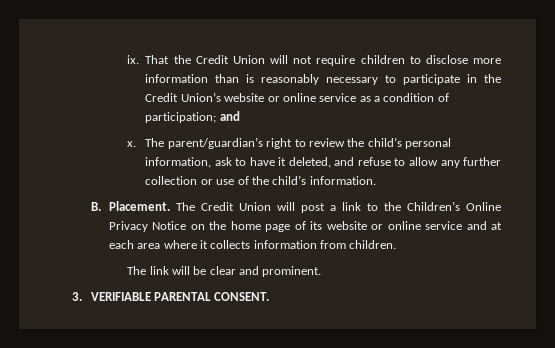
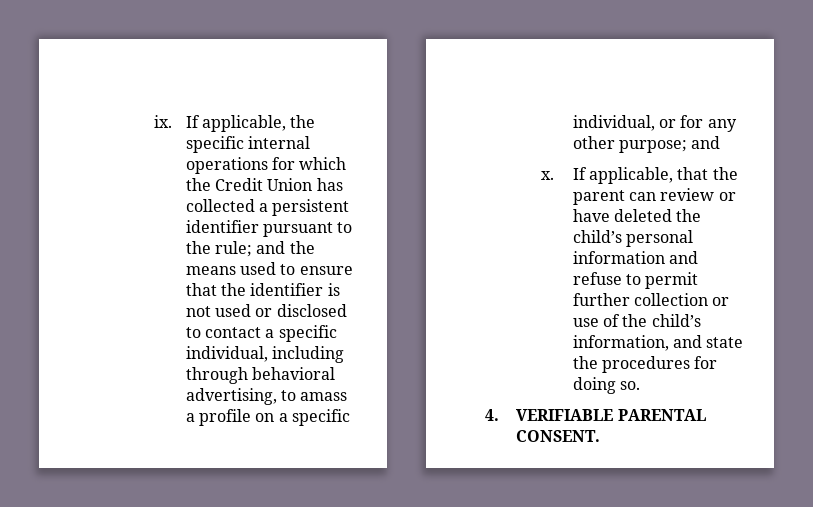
[145,55,501,66] [145,74,501,85] [145,92,449,102] [145,111,240,123] [127,137,452,149] [145,157,331,168] That the Credit Union will not require children to disclose more information than is reasonably necessary to participate in the Credit Union’s website or online service as a condition of participation; and // x. The parent/guardian’s right to review the child’s personal information, ask to have it deleted, -> [185,115,316,132] [185,136,311,153] [185,157,347,174] [185,178,343,191] [185,199,350,216] [185,220,353,237] [185,241,315,257] [185,262,353,275] [185,283,340,296] [185,304,347,317] [185,325,337,342] [185,346,345,363] [185,367,336,384] [185,388,348,405] [185,409,351,426] [572,115,737,132] [572,136,721,153] [541,167,738,184] [572,188,736,205] [572,209,702,222] [572,230,694,247] [572,251,665,264] If applicable, the specific internal operations for which the Credit Union has collected a persistent identifier pursuant to the rule; and the means used to ensure that the identifier is not used or disclosed to contact a specific individual, including through behavioral advertising, to amass a profile on a specific individual, or for any other purpose; and // x. If applicable, that the parent can review or have deleted the child’s personal information
[408,157,460,168] allow any -> [645,272,699,289] permit
[309,176,376,185] [90,201,502,213] [108,221,502,232] [108,240,397,249] [127,266,322,277] [72,292,83,301] information. // B. Placement. The Credit Union will post a link to the Children’s Online Privacy Notice on the home page of its website or online service and at each area where it collects information from children. // The link will be clear and prominent. // 3. -> [572,335,744,351] [572,356,718,373] [572,377,641,394] [484,409,499,421] information, and state the procedures for doing so. // 4.

